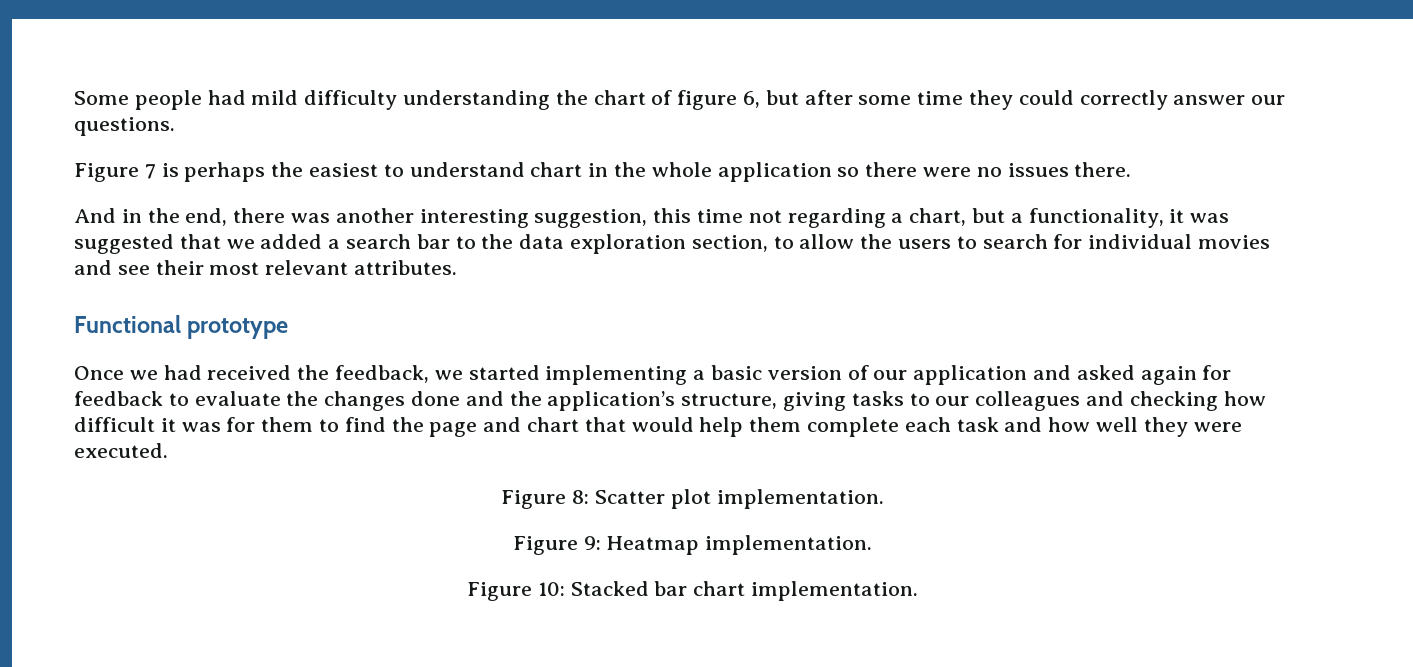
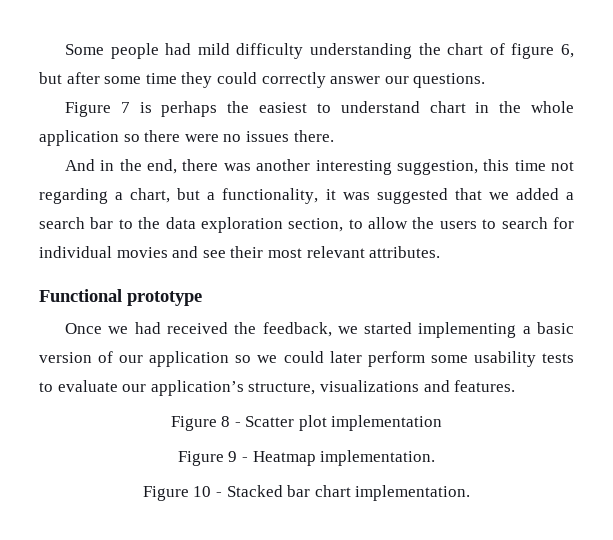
[1033,365,1232,385] [74,391,1266,411] [74,417,1242,437] [74,443,168,458] [501,490,590,509] and asked again for feedback to evaluate the changes done and the application’s structure, giving tasks to our colleagues and checking how difficult it was for them to find the page and chart that would help them complete each task and how well they were executed. // Figure 8: -> [235,351,574,367] [39,380,516,396] [170,416,241,431] so we could later perform some usability tests to evaluate our application’s structure, visualizations and features. // Figure 8 -
[716,489,884,509] [512,536,601,555] implementation. // Figure 9: -> [331,415,443,431] [177,451,248,466] implementation // Figure 9 -
[537,582,565,596] 10: -> [193,486,222,497] 10 -

